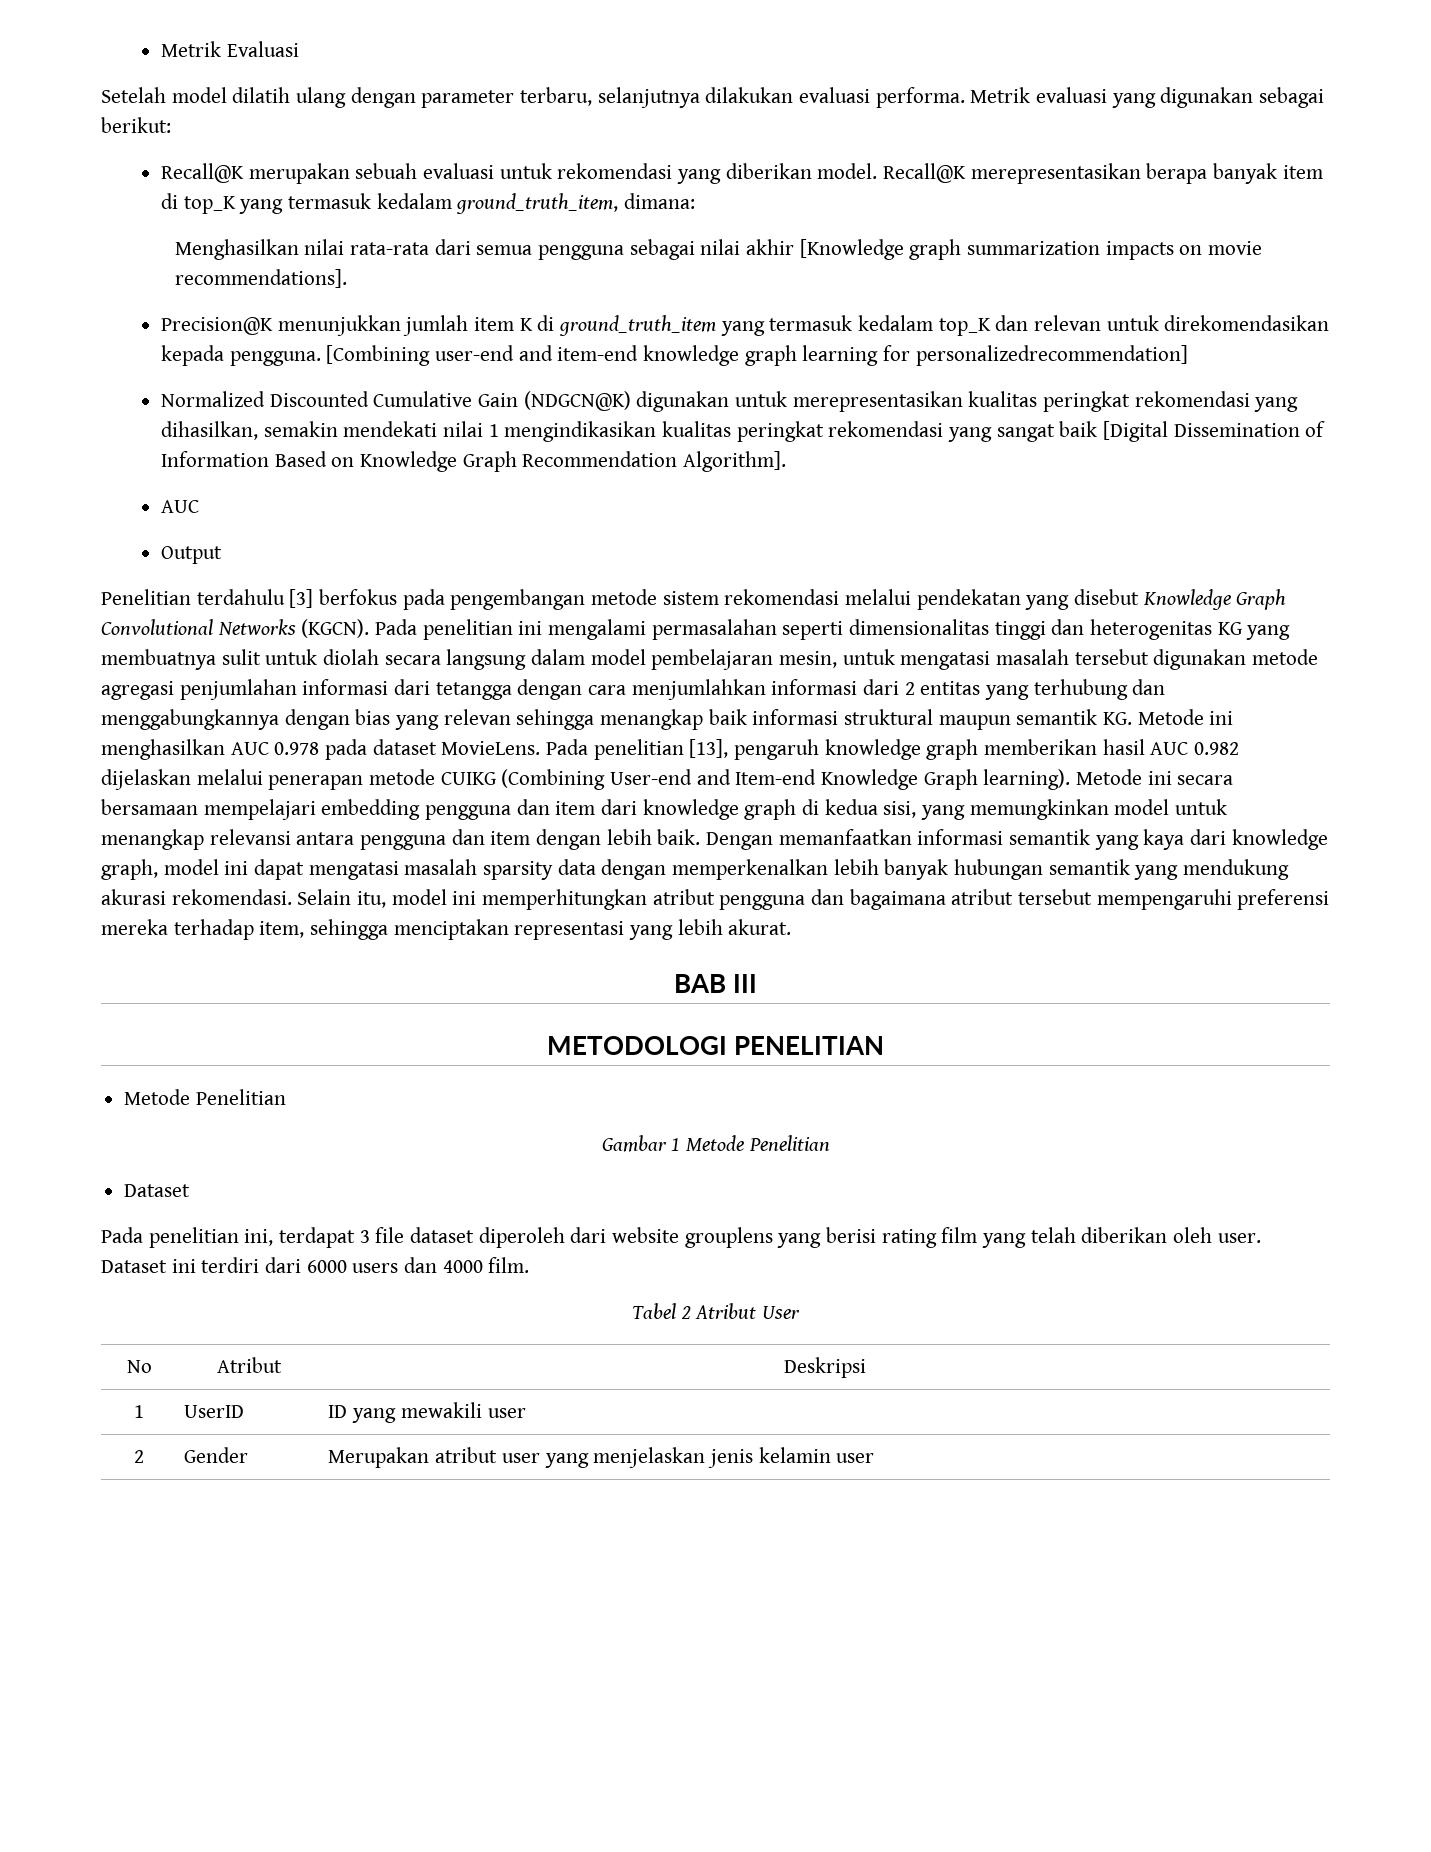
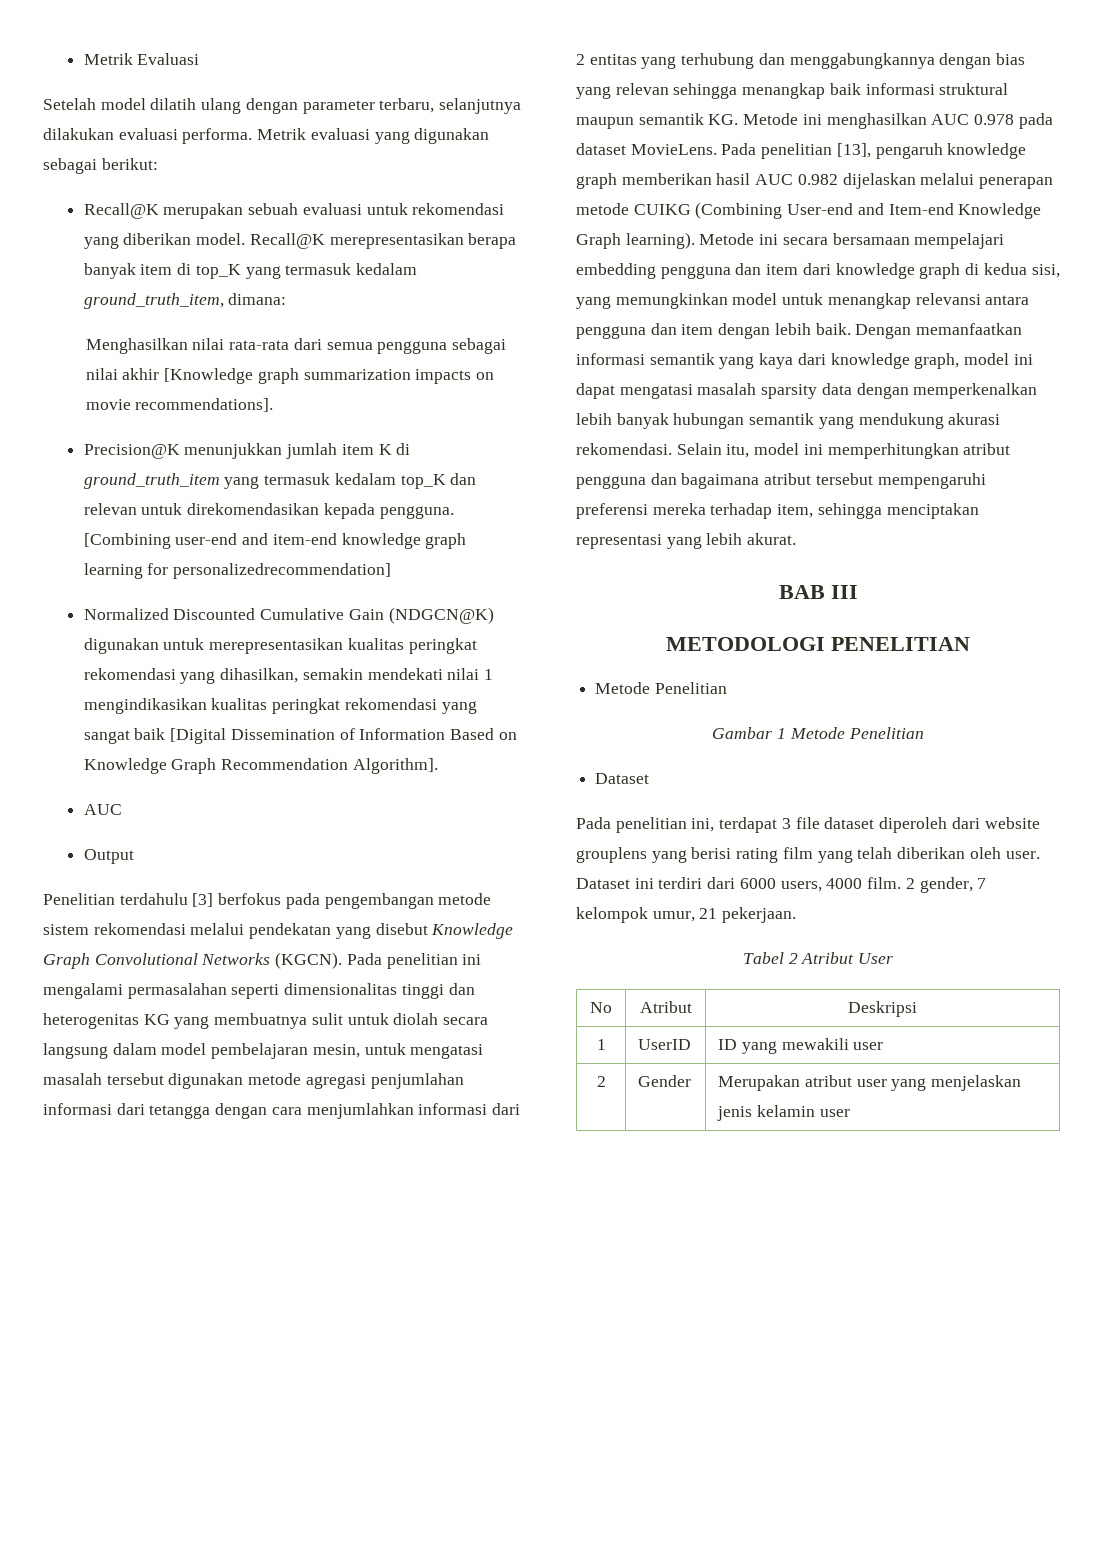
[352,1257,438,1273] users dan -> [780,881,822,892] users,
(530, 1265) none -> [905,877,987,893] [576,907,797,923] 2 gender, 7 kelompok umur, 21 pekerjaan.

